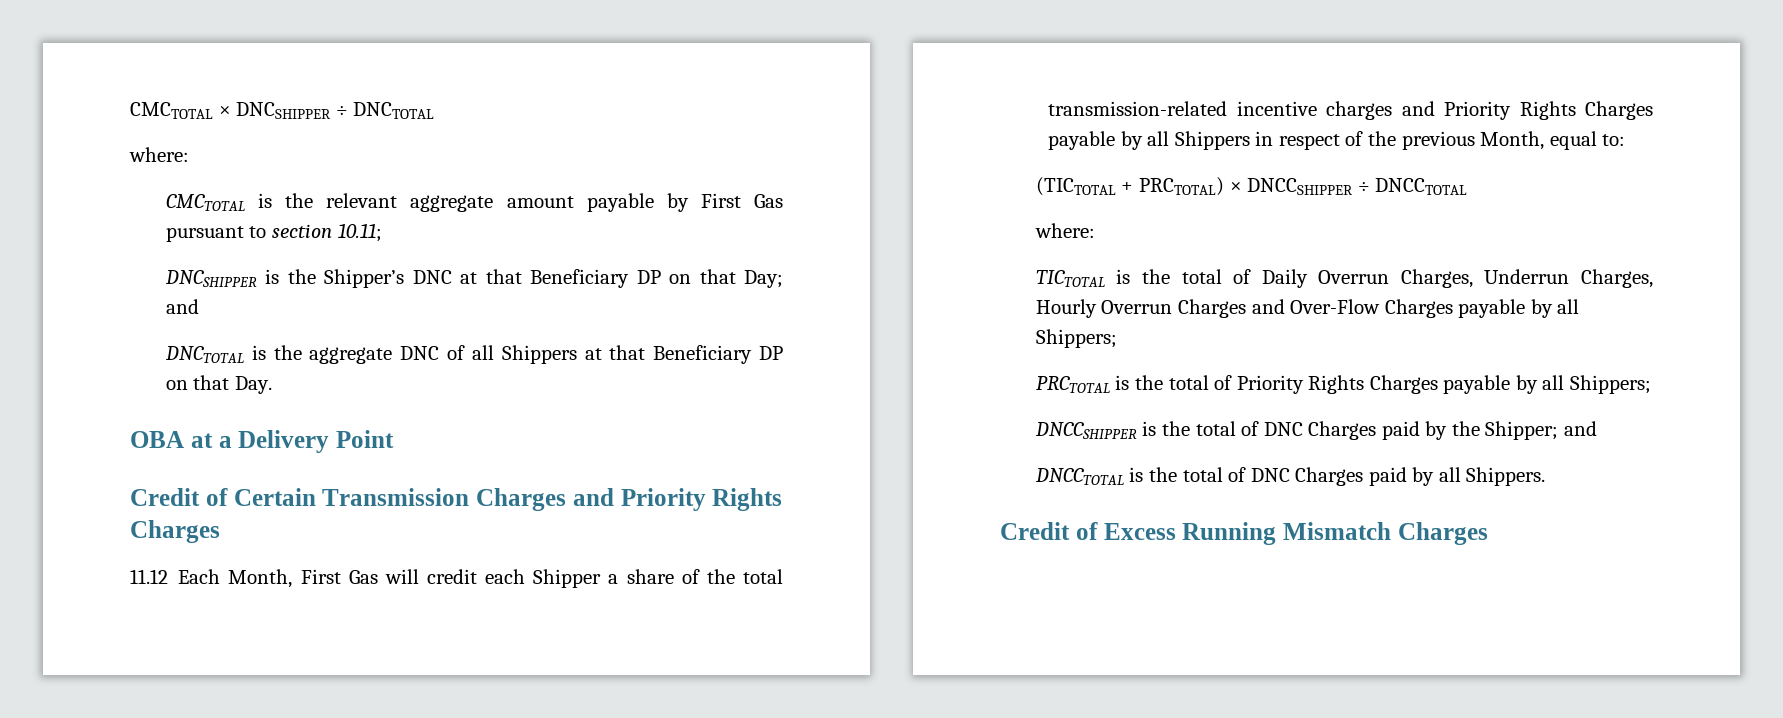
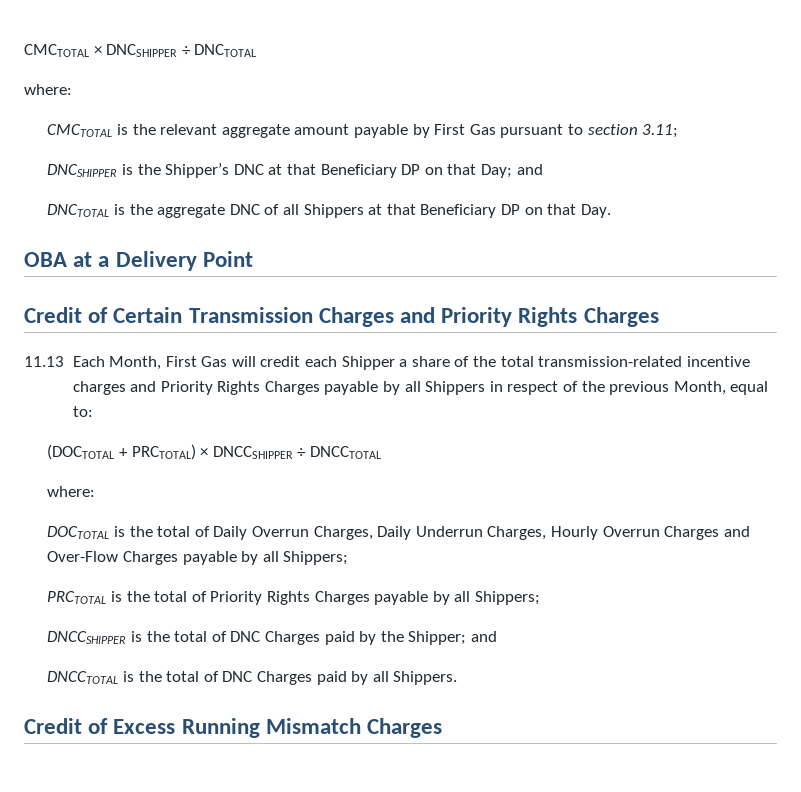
[337,223,382,242] 10.11; -> [642,124,679,138] 3.11;
[130,569,168,584] 11.12 -> [24,356,64,367] 11.13
[1035,177,1116,196] (TICTOTAL -> [47,444,115,460] (DOCTOTAL
[1035,270,1105,287] TICTOTAL -> [47,526,110,539] DOCTOTAL
(1473, 278) none -> [377,526,412,540] Daily

